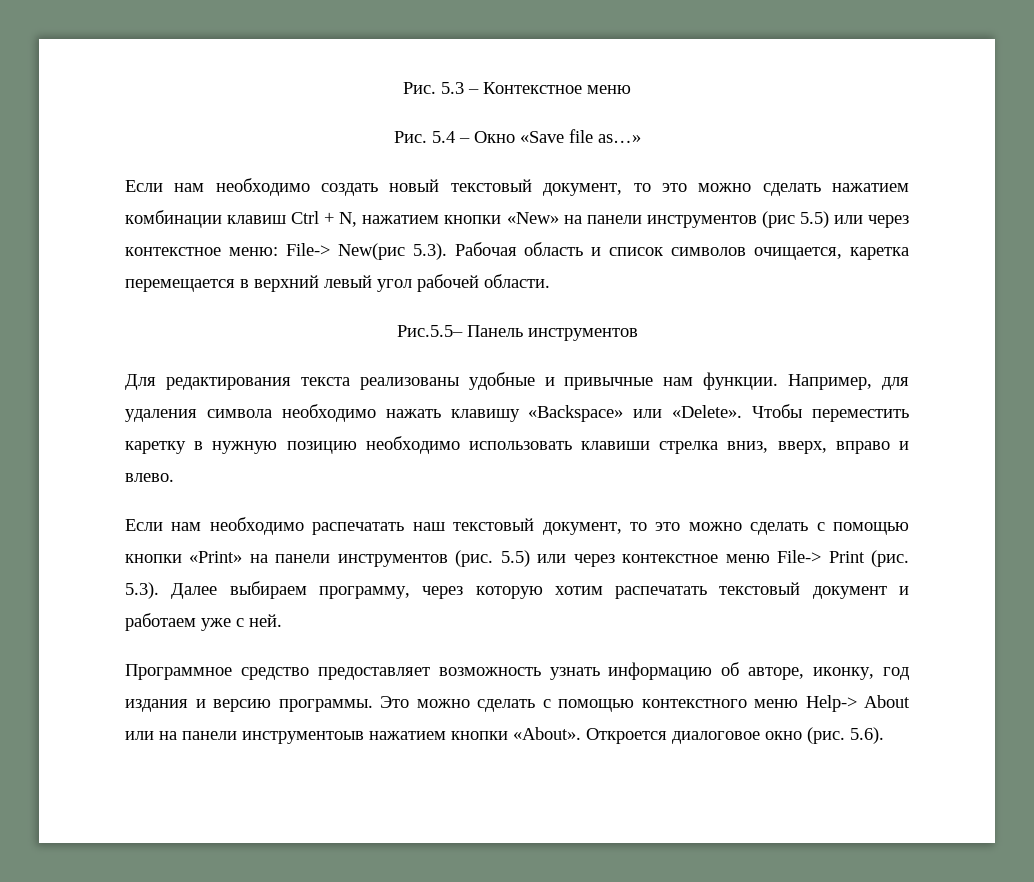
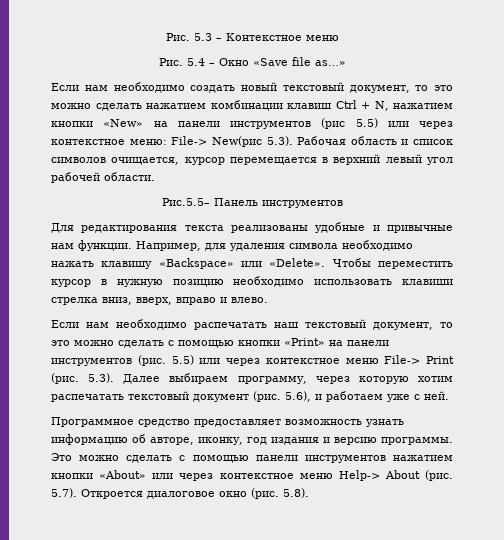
[850,247,910,260] каретка -> [184,157,225,165] курсор
[125,441,186,454] каретку -> [51,279,91,287] курсор
(887, 592) none -> [253,391,311,402] (рис. 5.6),
[641,695,910,712] [125,727,581,744] контекстного меню Help-> About или на панели инструментоыв нажатием кнопки «About». -> [255,455,453,463] [51,470,453,481] [51,488,77,498] панели инструментов нажатием кнопки «About» или через контекстное меню Help-> About (рис. 5.7).
[850,727,884,744] 5.6). -> [283,488,309,498] 5.8).

